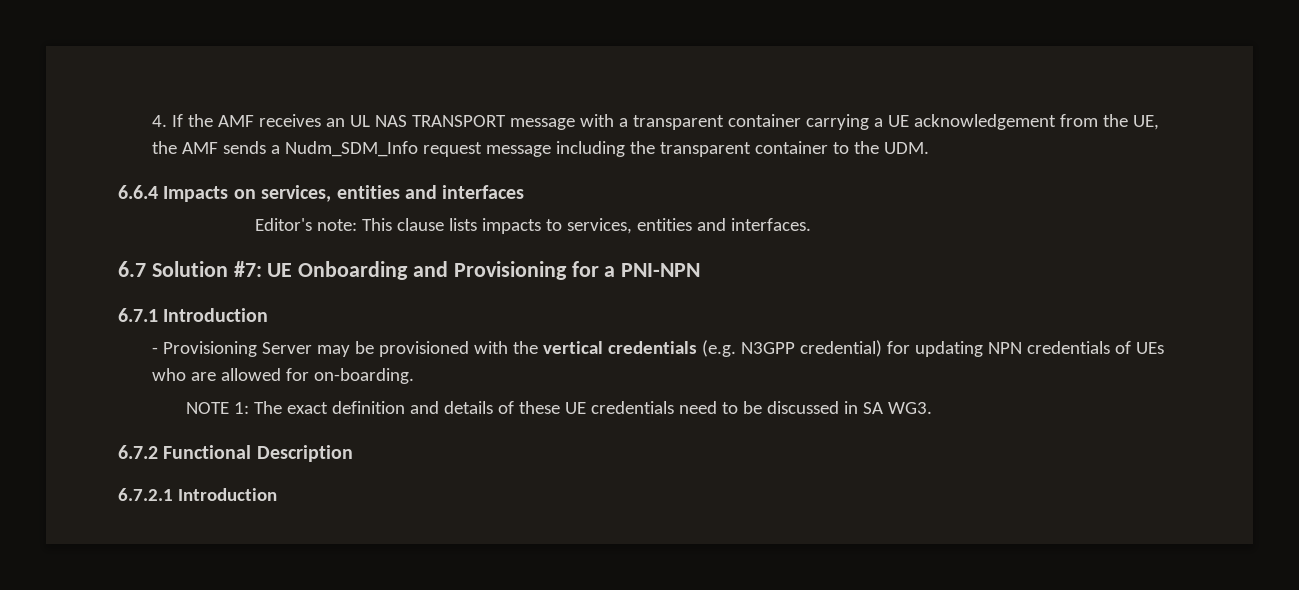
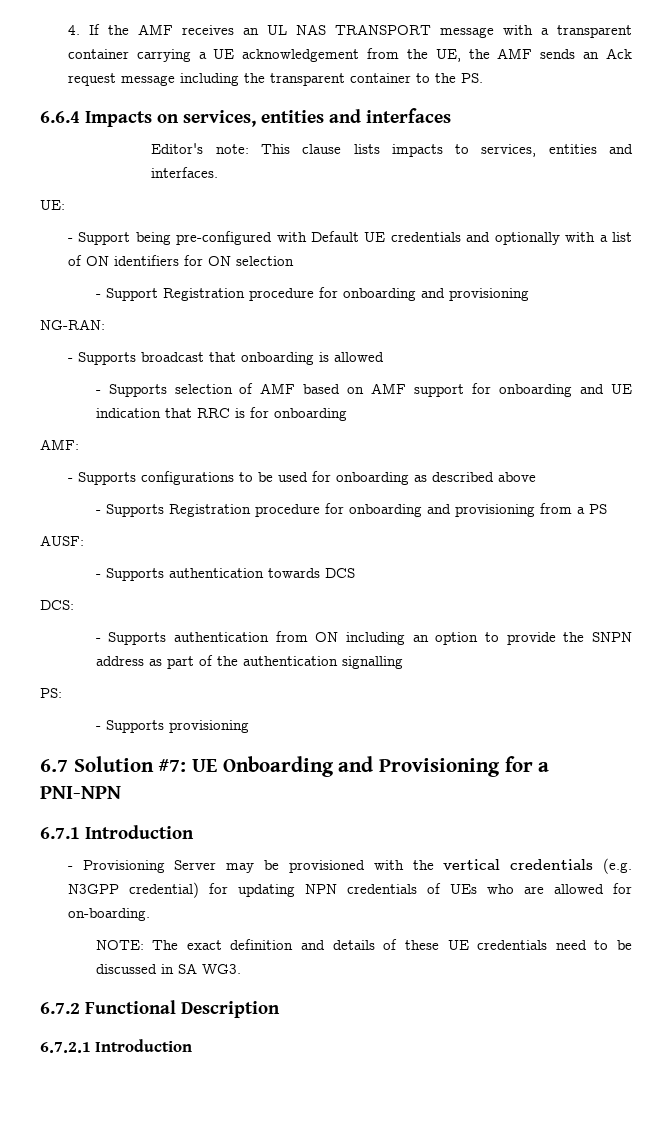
[271,141,419,157] a Nudm_SDM_Info -> [583,48,632,59] an Ack
[884,142,930,154] UDM. -> [460,73,483,83] PS.
(811, 224) none -> [40,200,65,210] [67,231,632,245] [67,255,294,266] [95,287,529,301] [40,319,105,330] [67,352,384,365] [95,383,632,397] [95,407,347,421] [40,439,79,450] [67,471,536,485] [95,503,607,517] [40,535,84,546] [95,568,355,581] [40,600,74,610] [95,631,632,645] [95,655,403,669] [40,688,62,698] [95,720,249,733] // UE: // - Support being pre-configured with Default UE credentials and optionally with a list of ON identifiers for ON selection // - Support Registration procedure for onboarding and provisioning // NG-RAN: // - Supports broadcast that onboarding is allowed // - Supports selection of AMF based on AMF support for onboarding and UE indication that RRC is for onboarding // AMF: // - Supports configurations to be used for onboarding as described above // - Supports Registration procedure for onboarding and provisioning from a PS // AUSF: // - Supports authentication towards DCS // DCS: // - Supports authentication from ON including an option to provide the SNPN address as part of the authentication signalling // PS: // - Supports provisioning
[186,402,250,414] NOTE 1: -> [95,940,144,950] NOTE:

